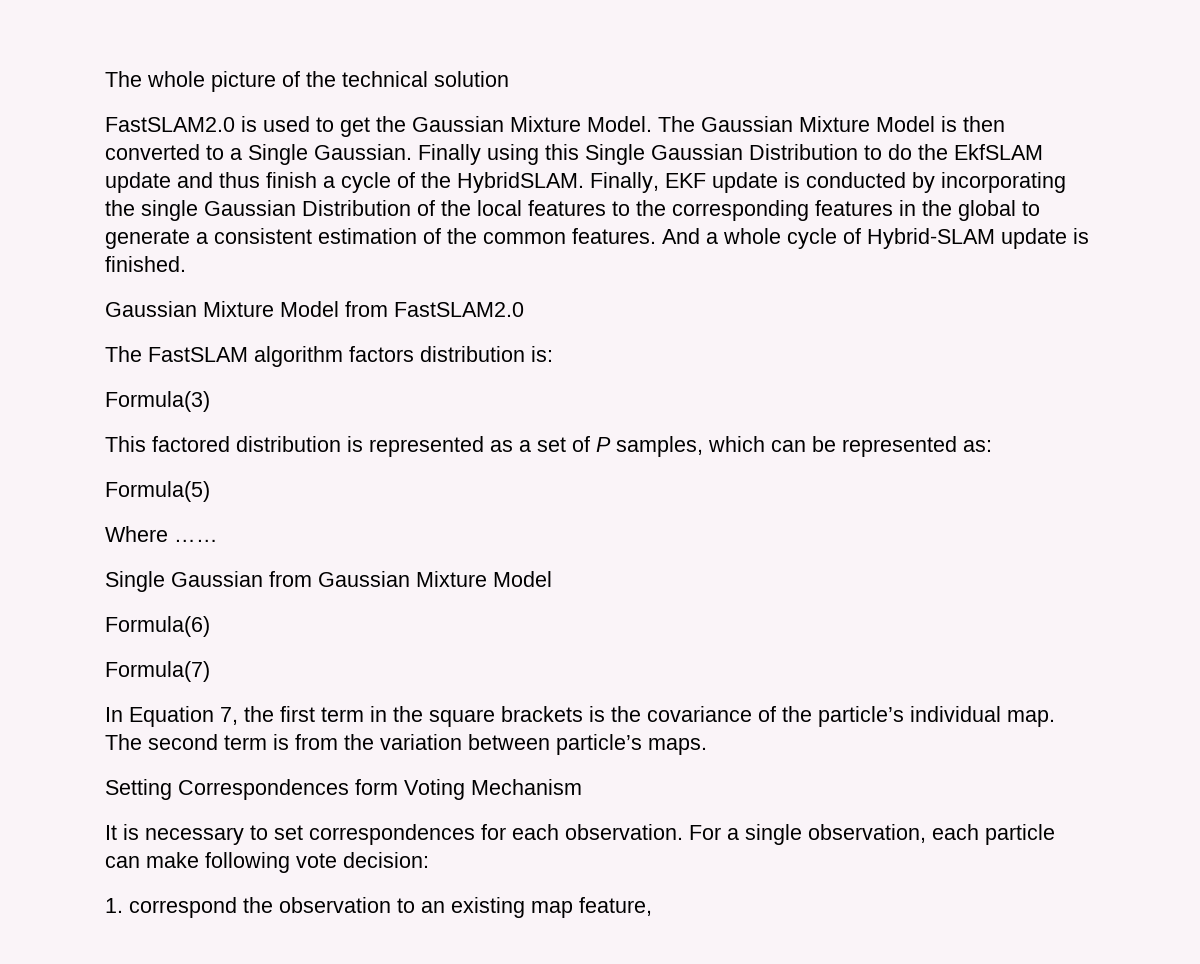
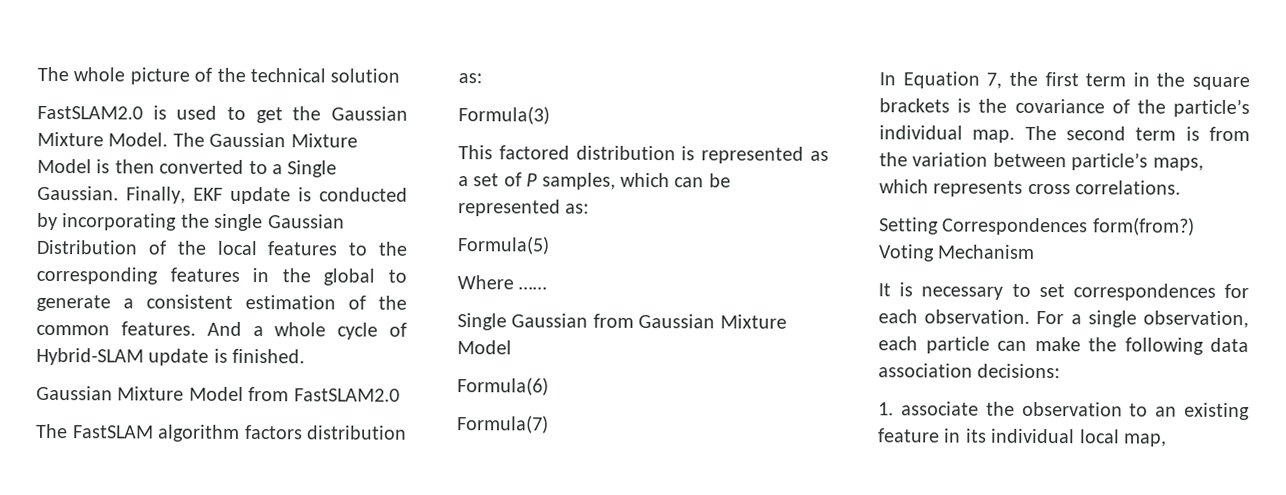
[418,144,1043,165] [105,172,584,193] Finally using this Single Gaussian Distribution to do the EkfSLAM update and thus finish a cycle of the HybridSLAM. -> (119, 193) none
[531,346,553,362] is: -> [458,73,482,84] as:
[648,738,707,755] maps. -> [1152,157,1204,171] [879,179,1182,197] maps, which represents cross correlations.
[355,779,398,795] form -> [1092,217,1195,236] form(from?)
[205,852,429,873] following vote decision: -> [1088,337,1249,355] [878,363,1061,379] the following data association decisions:
[129,897,237,918] correspond -> [900,401,979,416] associate
[531,897,652,918] map feature, -> [878,428,1167,447] feature in its individual local map,

